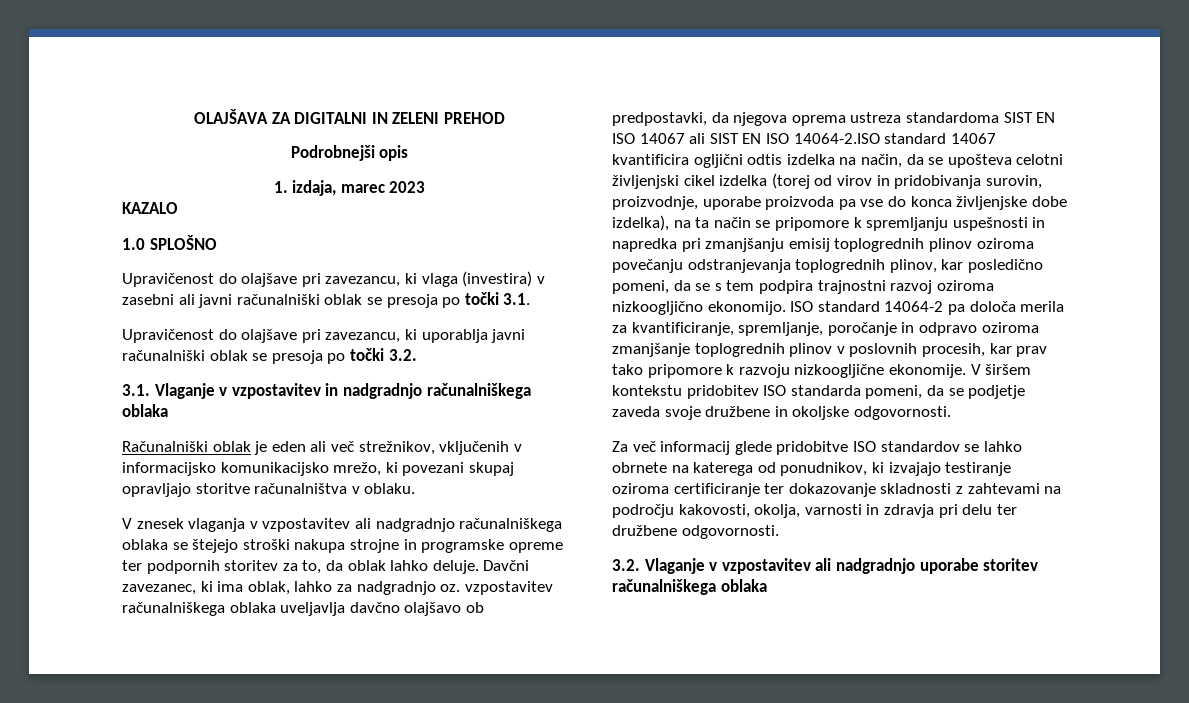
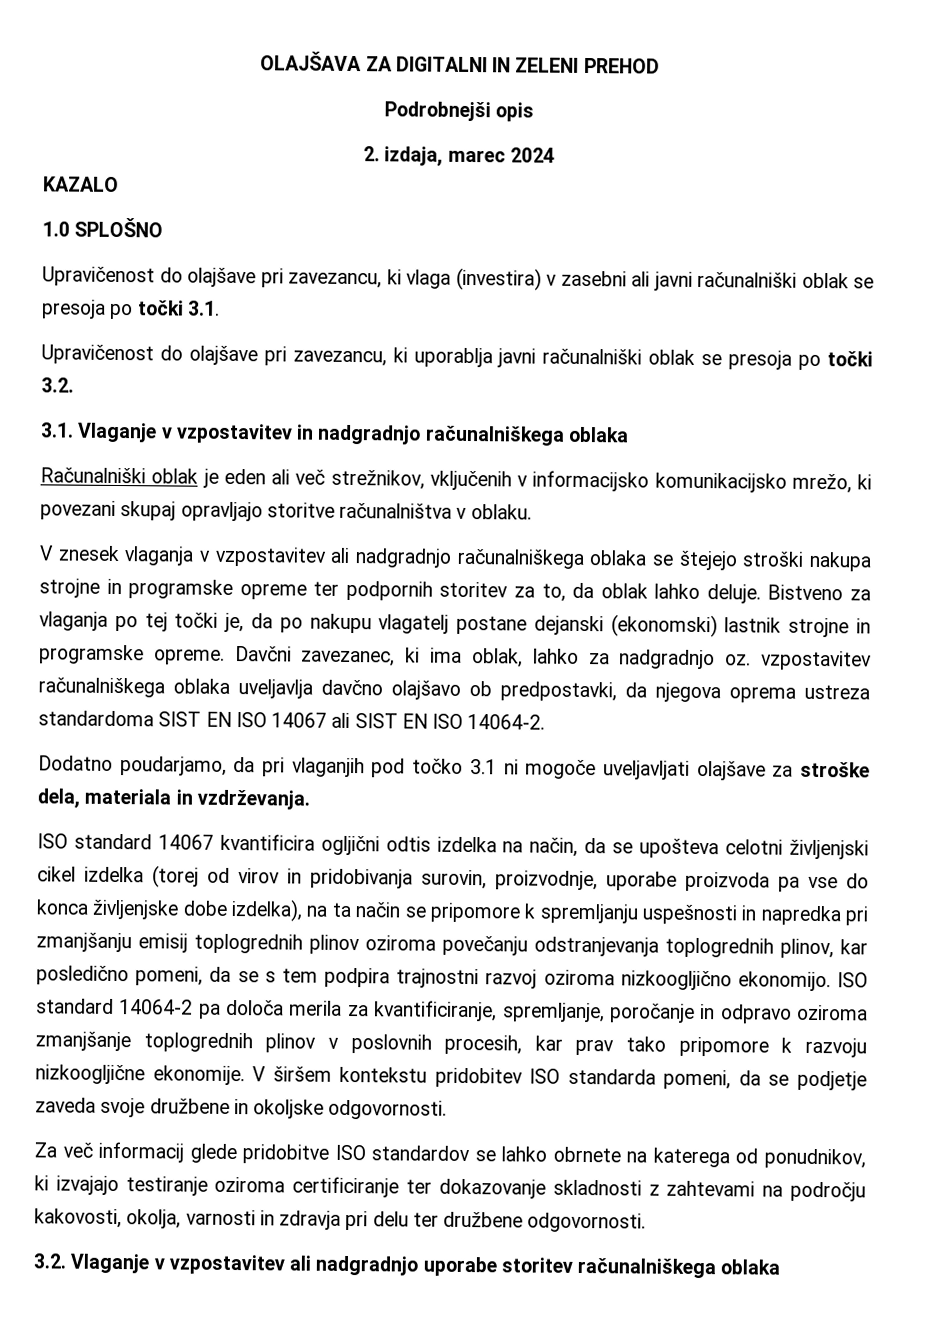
[273,181,288,193] 1. -> [363,146,381,162] 2.
[389,181,426,193] 2023 -> [509,147,555,163] 2024
(479, 567) none -> [767,584,871,601] [39,611,872,638] [39,644,225,665] Bistveno za vlaganja po tej točki je, da po nakupu vlagatelj postane dejanski (ekonomski) lastnik strojne in programske opreme.
[793,133,880,144] 14064-2.ISO -> [467,714,546,730] [38,755,870,781] [37,788,310,810] [37,833,68,849] 14064-2. // Dodatno poudarjamo, da pri vlaganjih pod točko 3.1 ni mogoče uveljavljati olajšave za stroške dela, materiala in vzdrževanja. // ISO

